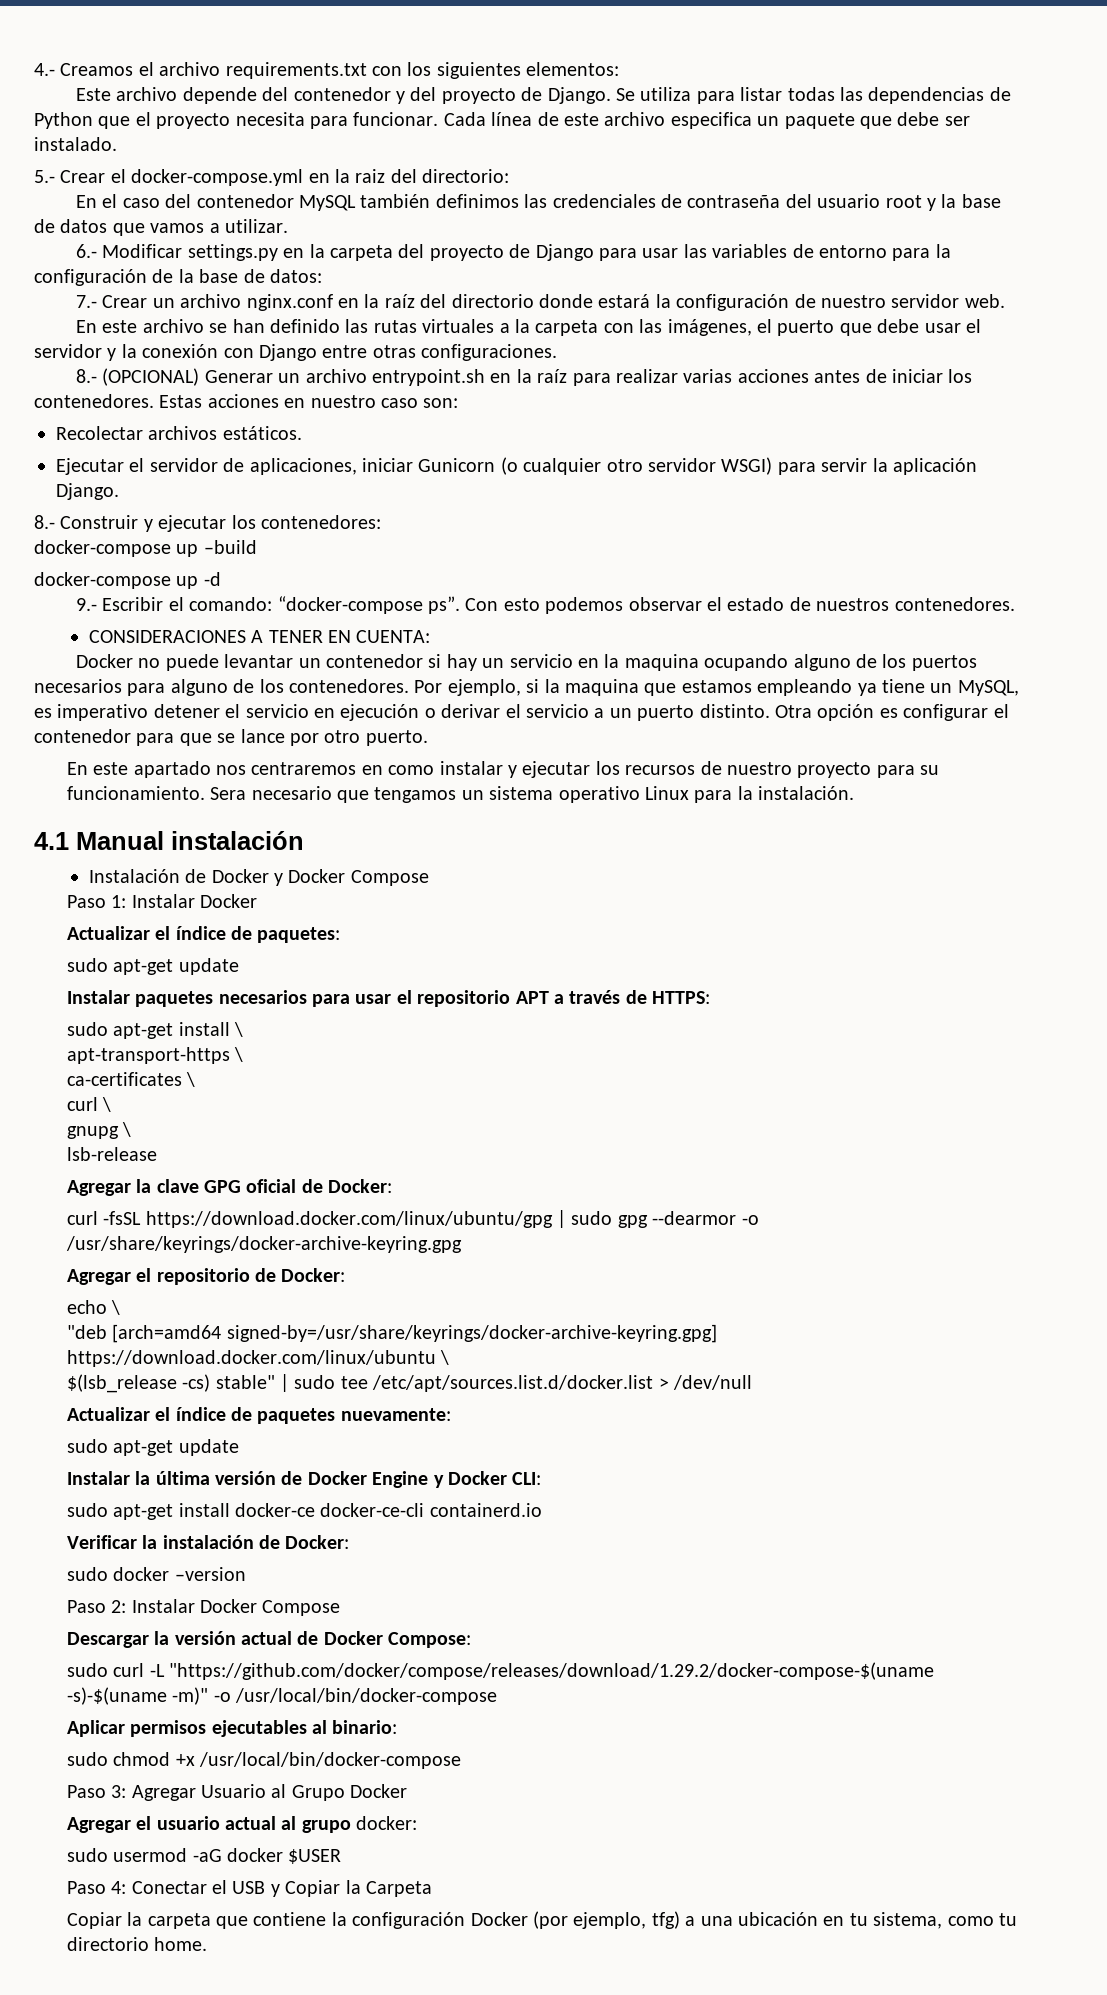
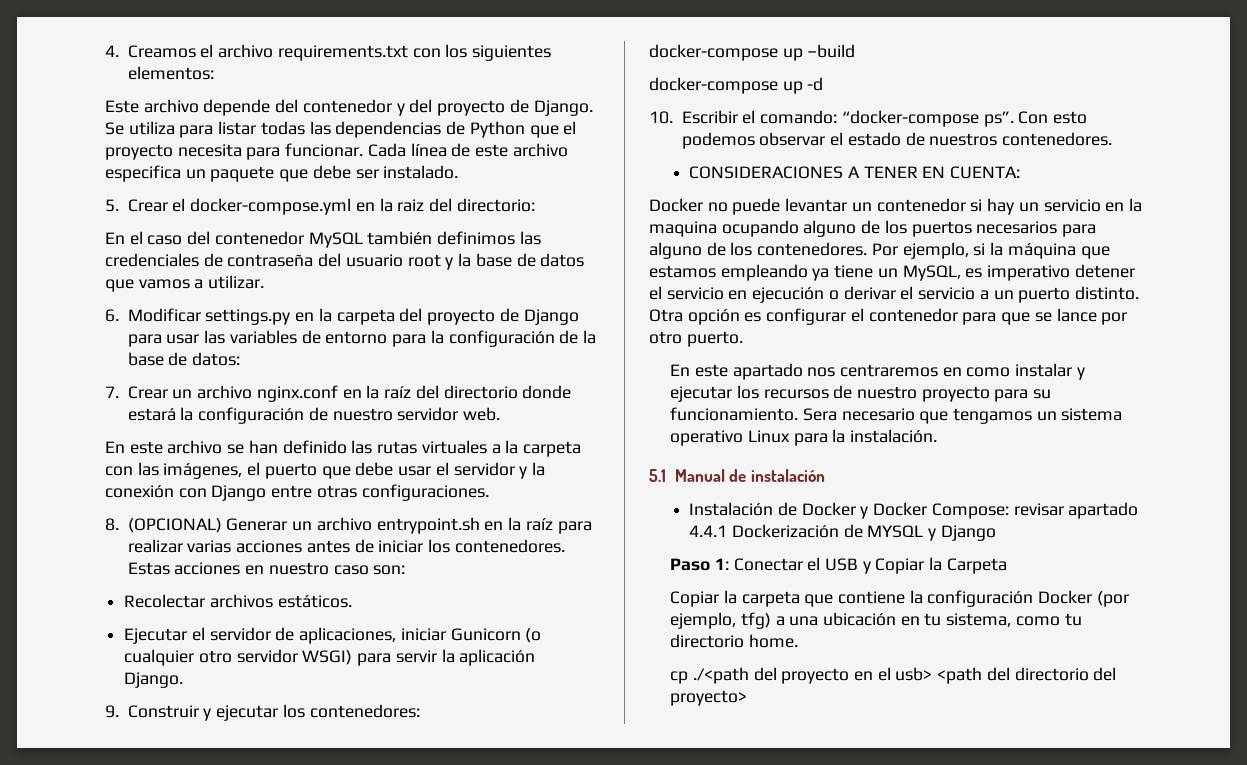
[34,63,55,76] 4.- -> [105,45,119,57] 4.
[34,170,55,183] 5.- -> [105,199,119,212] 5.
[75,244,97,258] 6.- -> [105,309,119,322] 6.
[75,295,97,308] 7.- -> [105,386,119,398] 7.
[75,369,97,383] 8.- -> [105,518,119,531] 8.
[34,515,55,529] 8.- -> [105,705,119,718] 9.
[75,598,97,611] 9.- -> [649,111,673,124] 10.
[564,679,639,696] maquina -> [1007,243,1076,259] máquina
[34,831,164,850] 4.1 Manual -> [649,469,747,482] 5.1 Manual de
[350,870,429,886] [66,894,258,908] [66,926,341,943] [66,958,239,975] [66,990,711,1007] [66,1022,244,1039] [66,1047,244,1064] [66,1072,196,1087] [66,1097,112,1112] [66,1122,132,1139] [66,1147,157,1161] [66,1179,393,1196] [66,1210,759,1228] [65,1236,462,1253] [66,1268,346,1285] [66,1300,121,1315] [66,1324,717,1343] [66,1350,450,1367] [66,1374,753,1393] [66,1407,451,1424] [66,1439,239,1456] [66,1471,542,1488] [66,1503,542,1520] [66,1535,350,1549] [66,1567,246,1581] [66,1599,341,1616] [66,1631,472,1648] [66,1662,935,1680] [66,1687,498,1705] [66,1720,398,1737] [66,1752,462,1769] [66,1784,408,1801] [66,1816,418,1833] [66,1848,342,1864] [66,1881,127,1894] Compose // Paso 1: Instalar Docker // Actualizar el índice de paquetes: // sudo apt-get update // Instalar paquetes necesarios para usar el repositorio APT a través de HTTPS: // sudo apt-get install \ // apt-transport-https \ // ca-certificates \ // curl \ // gnupg \ // lsb-release // Agregar la clave GPG oficial de Docker: // curl -fsSL https://download.docker.com/linux/ubuntu/gpg | sudo gpg --dearmor -o /usr/share/keyrings/docker-archive-keyring.gpg // Agregar el repositorio de Docker: // echo \ // "deb [arch=amd64 signed-by=/usr/share/keyrings/docker-archive-keyring.gpg] https://download.docker.com/linux/ubuntu \ // $(lsb_release -cs) stable" | sudo tee /etc/apt/sources.list.d/docker.list > /dev/null // Actualizar el índice de paquetes nuevamente: // sudo apt-get update // Instalar la última versión de Docker Engine y Docker CLI: // sudo apt-get install docker-ce docker-ce-cli containerd.io // Verificar la instalación de Docker: // sudo docker –version // Paso 2: Instalar Docker Compose // Descargar la versión actual de Docker Compose: // sudo curl -L "https://github.com/docker/compose/releases/download/1.29.2/docker-compose-$(uname -s)-$(uname -m)" -o /usr/local/bin/docker-compose // Aplicar permisos ejecutables al binario: // sudo chmod +x /usr/local/bin/docker-compose // Paso 3: Agregar Usuario al Grupo Docker // Agregar el usuario actual al grupo docker: // sudo usermod -aG docker $USER // Paso 4: -> [931,502,1139,519] [689,524,996,541] [670,558,729,571] Compose: revisar apartado 4.4.1 Dockerización de MYSQL y Django // Paso 1:
(208, 1944) none -> [670,667,1117,684] [670,690,748,706] // cp ./<path del proyecto en el usb> <path del directorio del proyecto>

